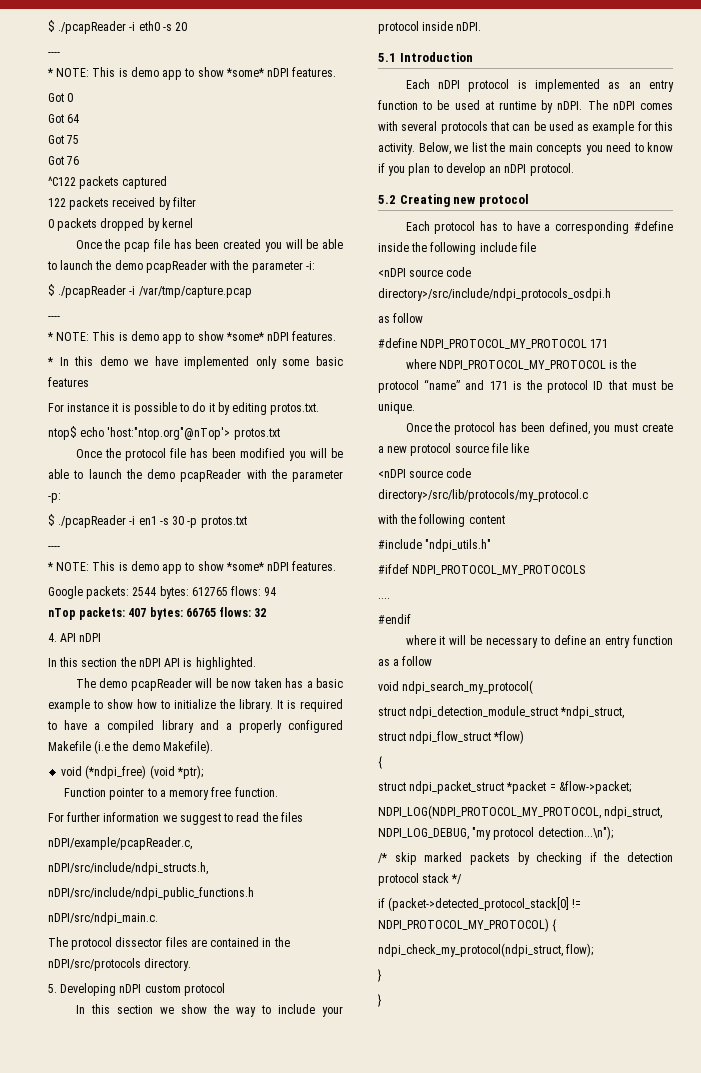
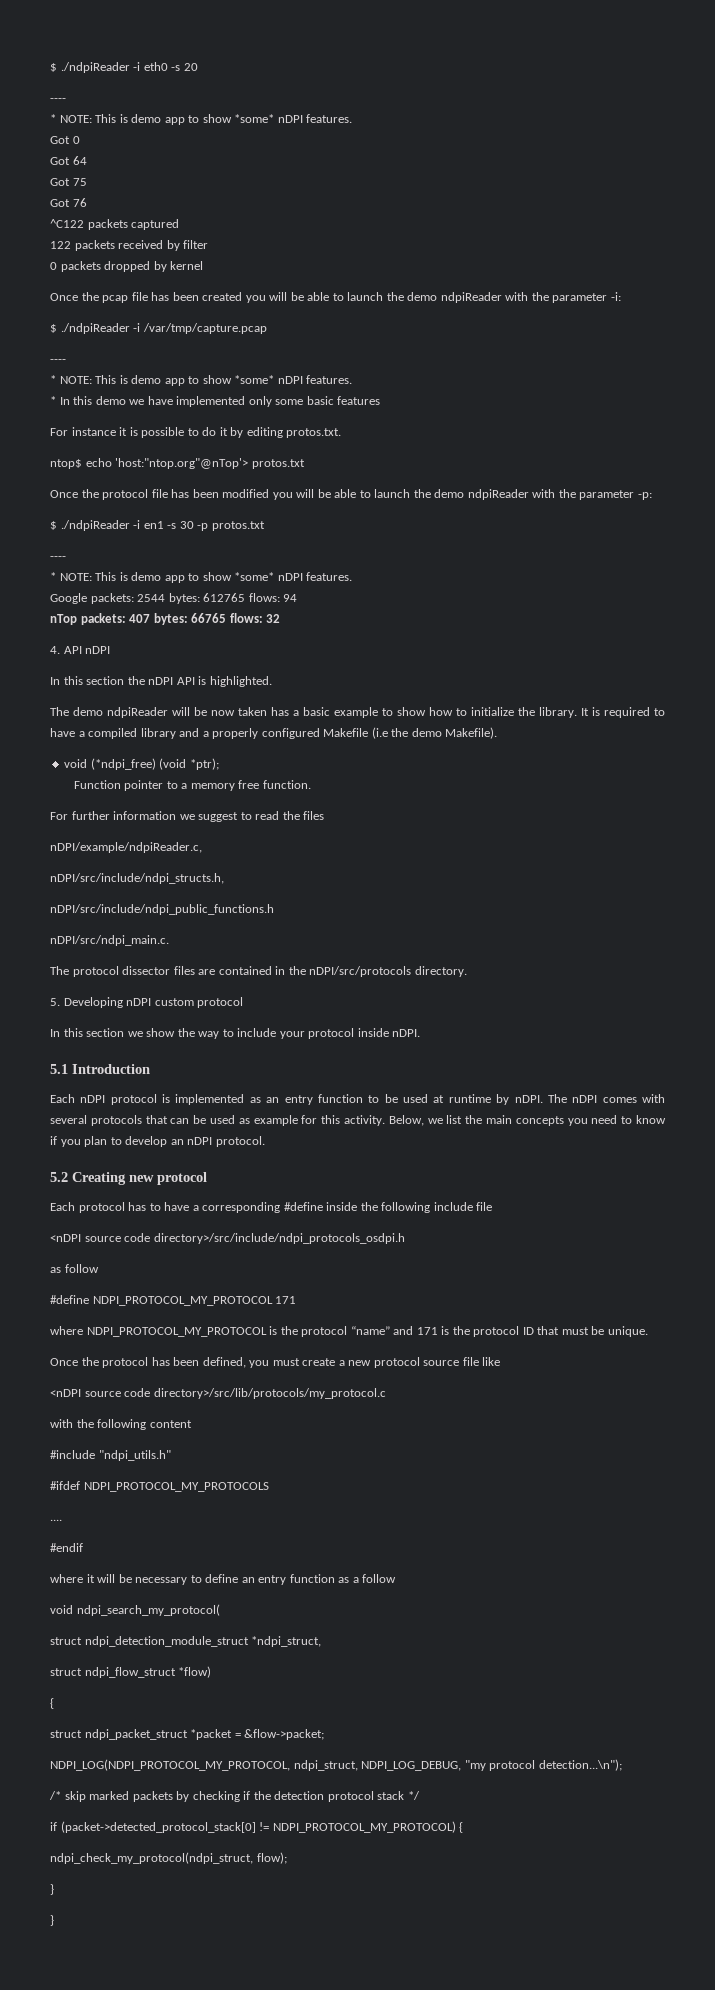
[48,20,127,34] $ ./pcapReader -> [50,62,130,73] $ ./ndpiReader
[145,260,207,273] pcapReader -> [440,292,502,303] ndpiReader
[58,285,127,298] ./pcapReader -> [60,323,130,334] ./ndpiReader
[180,469,242,482] pcapReader -> [467,489,529,500] ndpiReader
[58,515,127,528] ./pcapReader -> [60,520,130,531] ./ndpiReader
[130,678,192,691] pcapReader -> [107,707,168,718] ndpiReader
[48,837,192,850] nDPI/example/pcapReader.c, -> [50,842,202,853] nDPI/example/ndpiReader.c,

